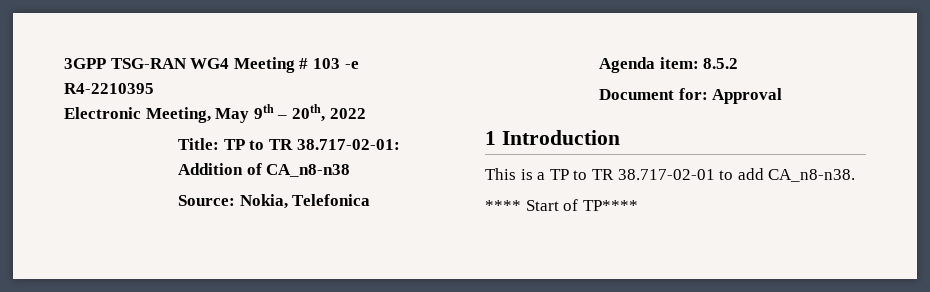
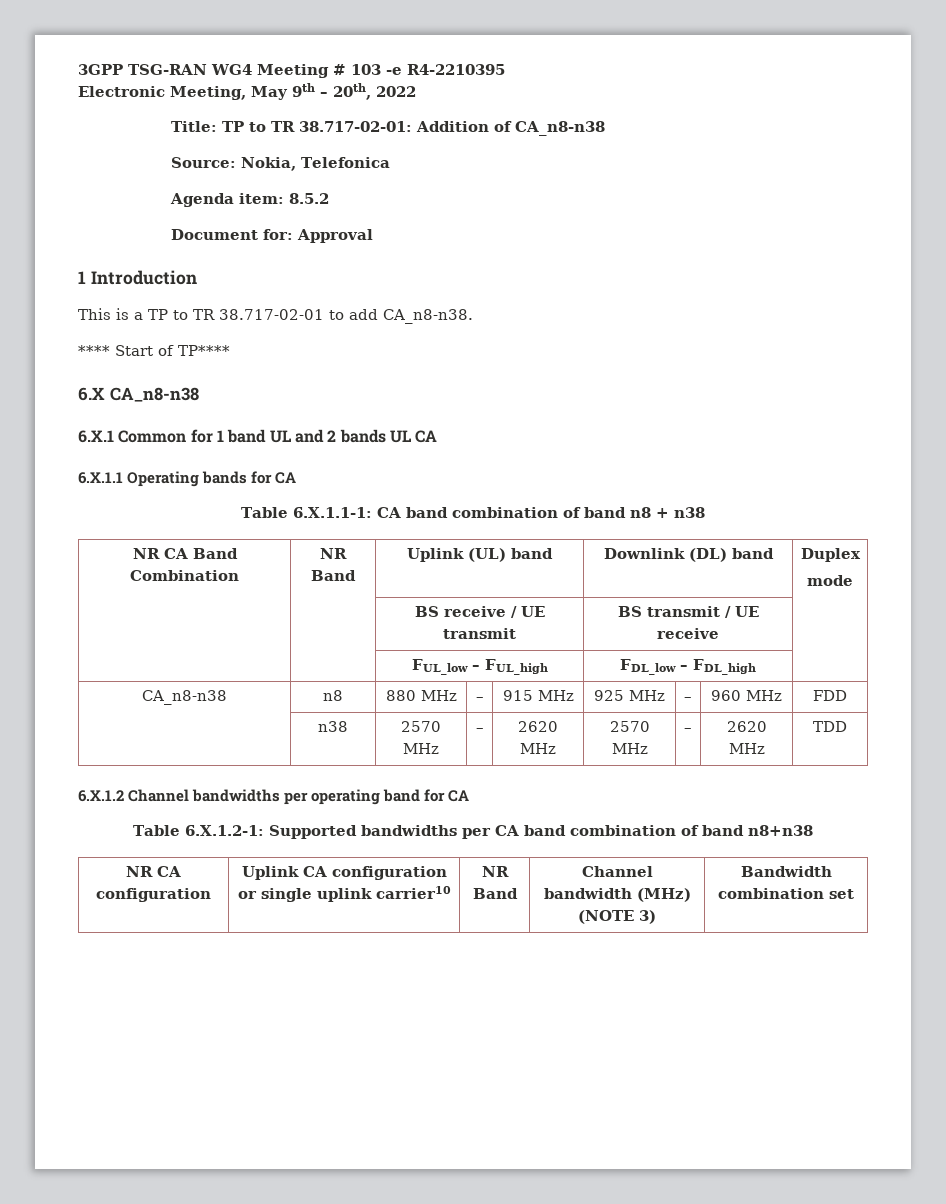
(638, 205) none -> [78,387,199,402] [78,429,438,443] [78,471,297,487] [241,507,705,518] [132,548,238,559] [130,570,239,581] [320,548,347,559] [311,570,356,581] [407,548,553,562] [603,548,774,562] [800,548,861,562] [806,575,853,586] [414,606,545,618] [443,628,516,639] [617,606,759,618] [656,628,719,639] [411,659,548,675] [619,659,756,675] [142,690,227,705] [323,690,343,701] [385,690,457,701] [475,697,484,701] [502,690,574,701] [594,690,665,701] [684,697,692,701] [710,690,782,701] [812,690,847,701] [318,721,348,732] [401,721,441,732] [403,743,439,754] [475,728,484,732] [518,721,558,732] [520,743,556,754] [609,721,650,732] [611,743,648,754] [684,728,692,732] [726,721,767,732] [728,743,765,754] [812,721,847,732] [78,789,470,805] [133,825,813,839] [126,866,181,877] [96,888,211,902] [241,866,447,880] [237,886,451,902] [481,866,509,877] [472,888,518,899] [581,866,653,877] [543,888,691,902] [578,910,656,924] [740,866,832,877] [717,888,854,899] // 6.X CA_n8-n38 // 6.X.1 Common for 1 band UL and 2 bands UL CA // 6.X.1.1 Operating bands for CA // Table 6.X.1.1-1: CA band combination of band n8 + n38 // NR CA Band Combination | NR Band | Uplink (UL) band | Downlink (DL) band | Duplex // mode // | | BS receive / UE transmit | BS transmit / UE receive | // | | FUL_low – FUL_high | FDL_low – FDL_high | // CA_n8-n38 | n8 | 880 MHz | – | 915 MHz | 925 MHz | – | 960 MHz | FDD // | n38 | 2570 MHz | – | 2620 MHz | 2570 MHz | – | 2620 MHz | TDD // 6.X.1.2 Channel bandwidths per operating band for CA // Table 6.X.1.2-1: Supported bandwidths per CA band combination of band n8+n38 // NR CA configuration | Uplink CA configuration or single uplink carrier10 | NR Band | Channel bandwidth (MHz) (NOTE 3) | Bandwidth combination set

